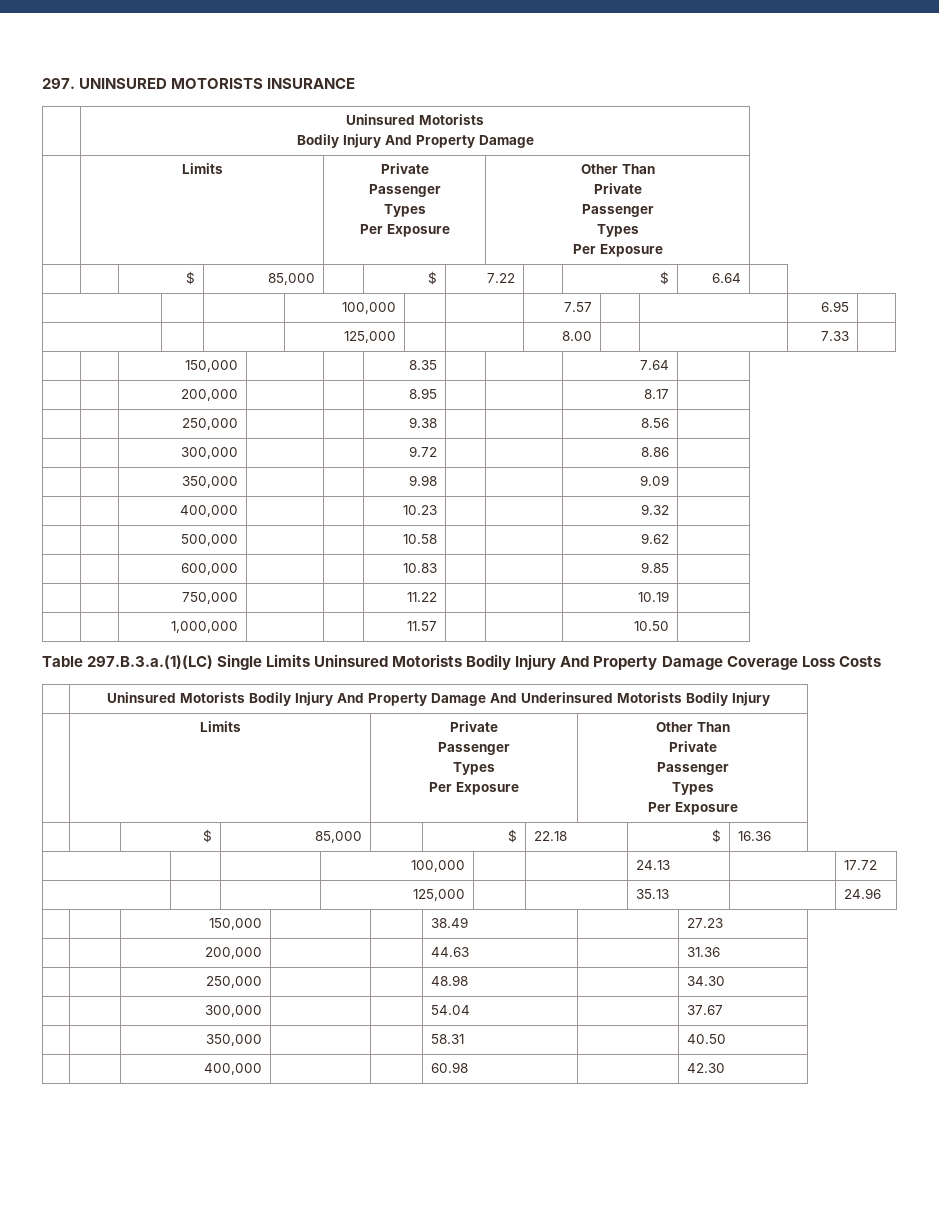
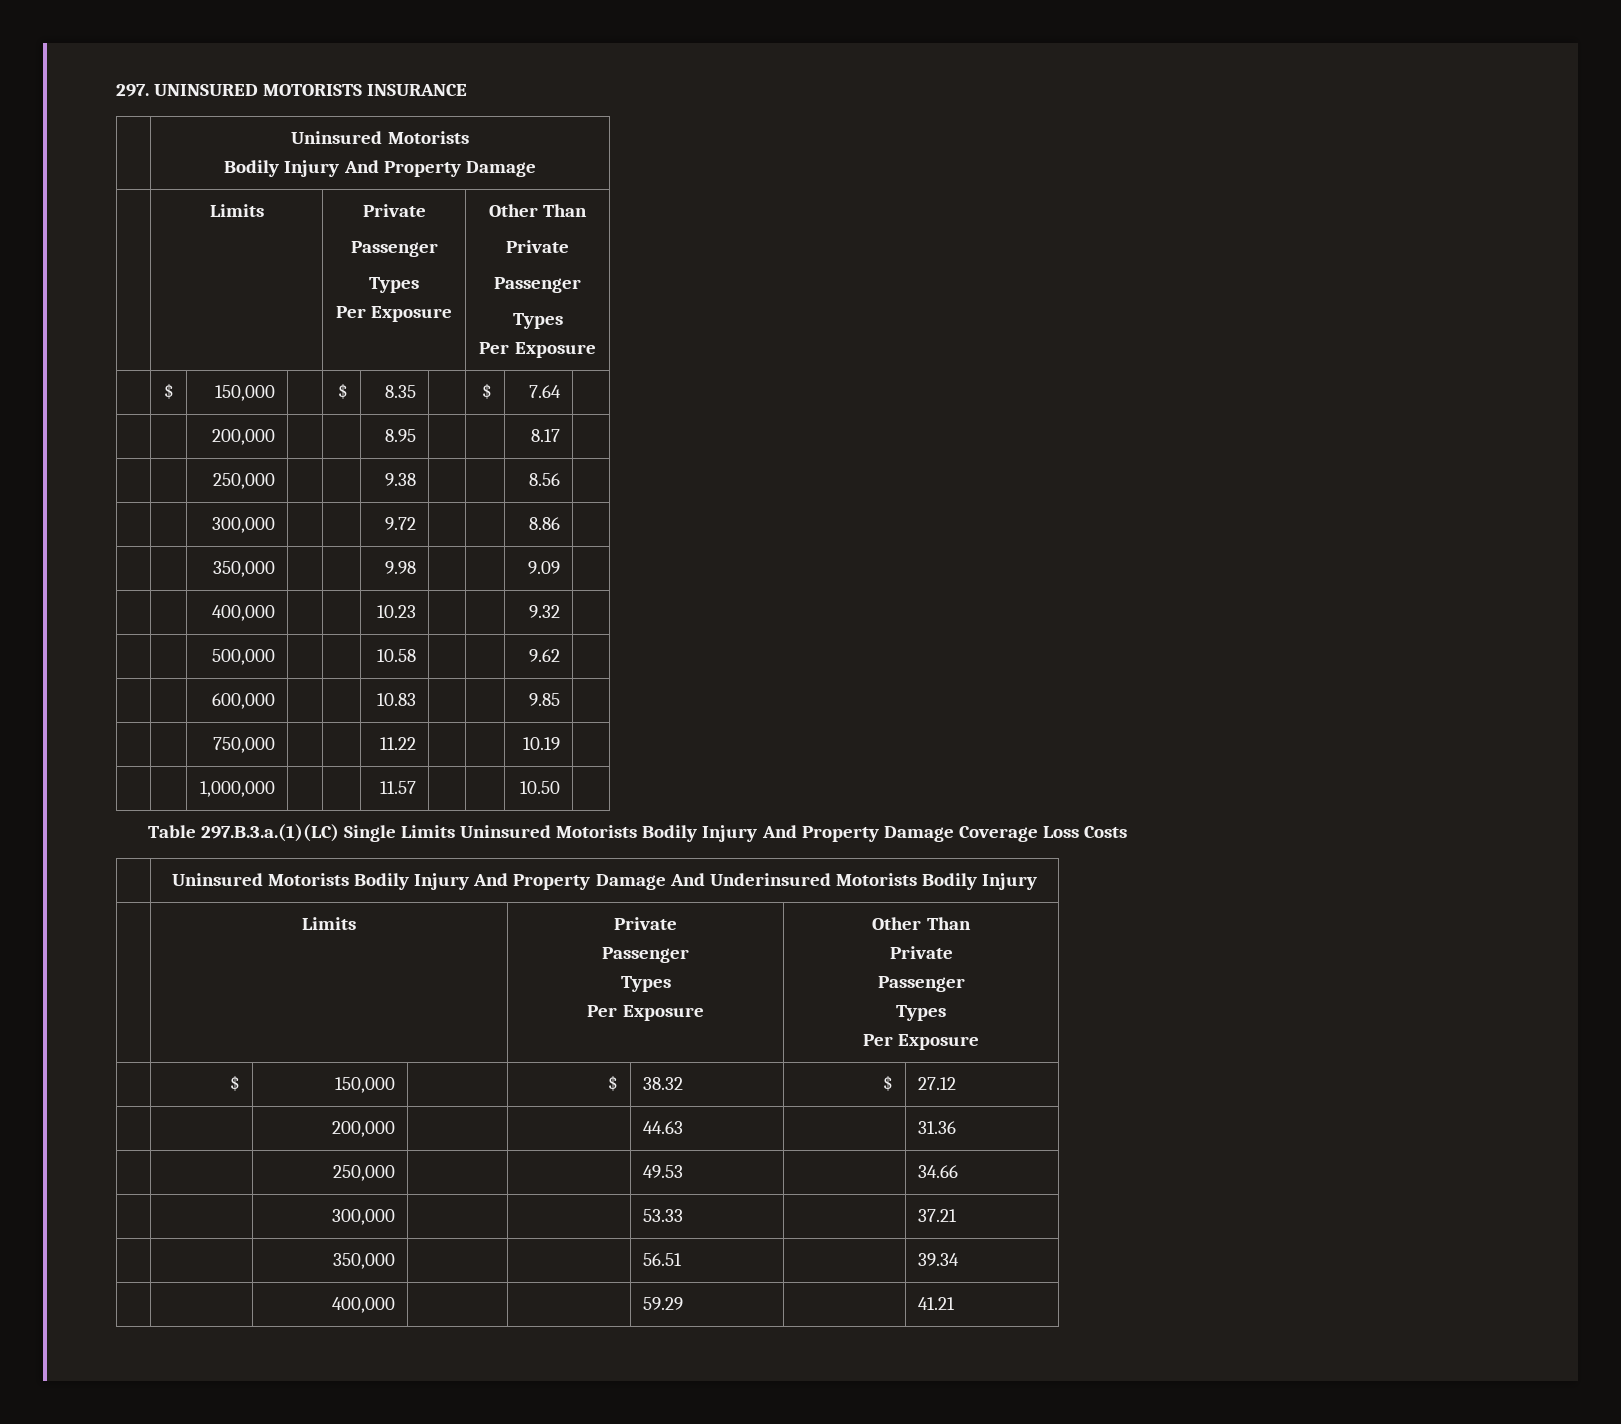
[185,271,195,285] [267,273,315,285] [427,271,437,285] [486,273,515,283] [659,271,669,285] [711,273,741,283] [341,302,396,314] [563,302,592,312] [820,301,849,312] [343,331,396,343] [561,331,592,341] [820,331,849,341] [184,360,238,372] [408,360,437,370] | $ | 85,000 | | $ | 7.22 | | $ | 6.64 | // | | | 100,000 | | | 7.57 | | | 6.95 | // | | | 125,000 | | | 8.00 | | | 7.33 | // | | 150,000 | | | 8.35 | | -> [164,383,175,399] [215,385,276,401] [338,383,349,399] [385,385,417,398] [482,383,493,399] $ | 150,000 | | $ | 8.35 | | $
[202,829,212,843] [314,831,362,843] [507,829,517,843] [534,831,568,841] [711,829,721,843] [738,831,772,841] [410,860,465,872] [636,860,671,870] [844,860,878,870] [412,889,465,901] [636,889,670,899] [844,888,882,899] [208,918,262,930] [431,917,469,928] [687,918,724,928] | $ | 85,000 | | $ | 22.18 | $ | 16.36 // | | | 100,000 | | | 24.13 | | 17.72 // | | | 125,000 | | | 35.13 | | 24.96 // | | 150,000 | | | 38.49 | | 27.23 -> [230,1075,241,1091] [335,1077,396,1093] [608,1075,619,1091] [642,1077,683,1090] [883,1075,894,1091] [917,1077,956,1090] $ | 150,000 | | $ | 38.32 | $ | 27.12
[431,975,469,986] [687,976,726,986] [204,1005,262,1017] [431,1005,471,1015] [687,1005,724,1015] [205,1034,262,1046] [431,1034,465,1044] [687,1034,727,1044] [203,1063,262,1075] [431,1062,469,1073] [687,1063,726,1073] 48.98 | | 34.30 // | | 300,000 | | | 54.04 | | 37.67 // | | 350,000 | | | 58.31 | | 40.50 // | | 400,000 | | | 60.98 | | 42.30 -> [642,1165,683,1178] [917,1165,958,1178] [332,1209,396,1225] [642,1209,683,1222] [917,1209,957,1222] [333,1253,396,1269] [642,1253,682,1266] [917,1253,959,1266] [332,1297,396,1313] [642,1297,683,1310] [917,1297,955,1310] 49.53 | | 34.66 // | | 300,000 | | | 53.33 | | 37.21 // | | 350,000 | | | 56.51 | | 39.34 // | | 400,000 | | | 59.29 | | 41.21

